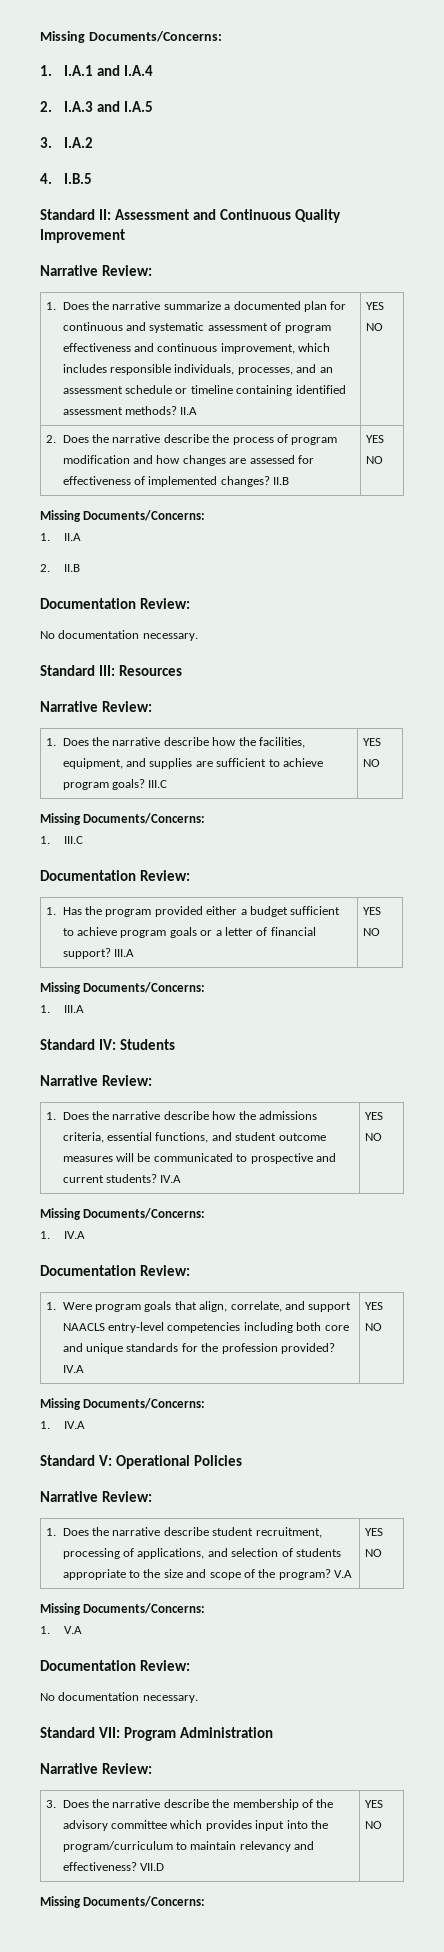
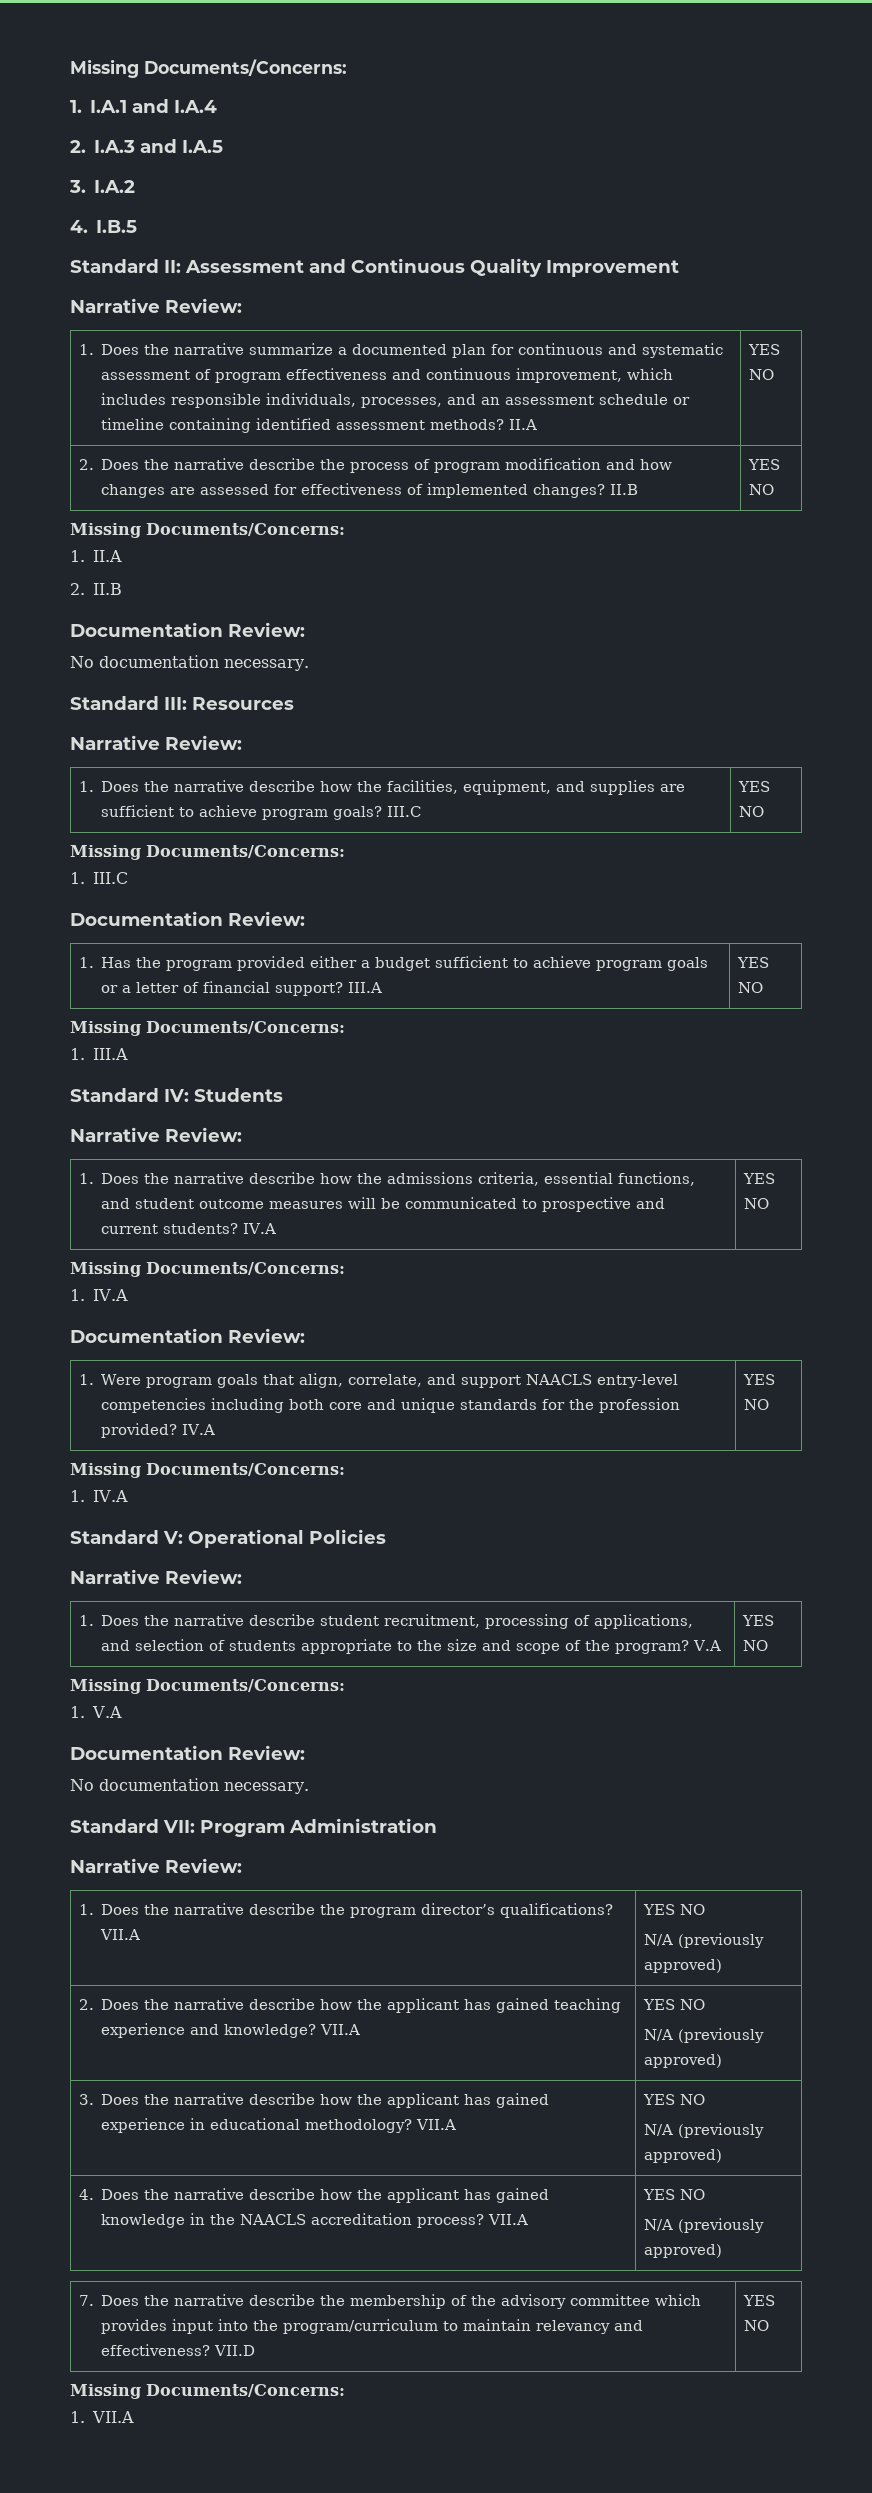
[46,1799,230,1808] 3. Does the narrative describe the -> [79,1903,614,1918] [100,1929,141,1940] [643,1904,706,1915] [644,1933,765,1948] [644,1959,723,1973] [79,1998,622,2013] [101,2023,361,2038] [643,1999,706,2010] [644,2028,765,2043] [644,2054,723,2068] [79,2093,550,2108] [101,2118,457,2133] [643,2094,706,2105] [644,2123,765,2138] [644,2149,723,2163] [79,2188,550,2203] [101,2213,529,2228] [643,2189,706,2200] [644,2218,765,2233] [644,2244,723,2258] [79,2294,346,2306] 1. Does the narrative describe the program director’s qualifications? VII.A | YES NO // N/A (previously approved) // 2. Does the narrative describe how the applicant has gained teaching experience and knowledge? VII.A | YES NO // N/A (previously approved) // 3. Does the narrative describe how the applicant has gained experience in educational methodology? VII.A | YES NO // N/A (previously approved) // 4. Does the narrative describe how the applicant has gained knowledge in the NAACLS accreditation process? VII.A | YES NO // N/A (previously approved) // 7. Does the narrative describe the
(206, 1901) none -> [70,2411,134,2423] // 1. VII.A

